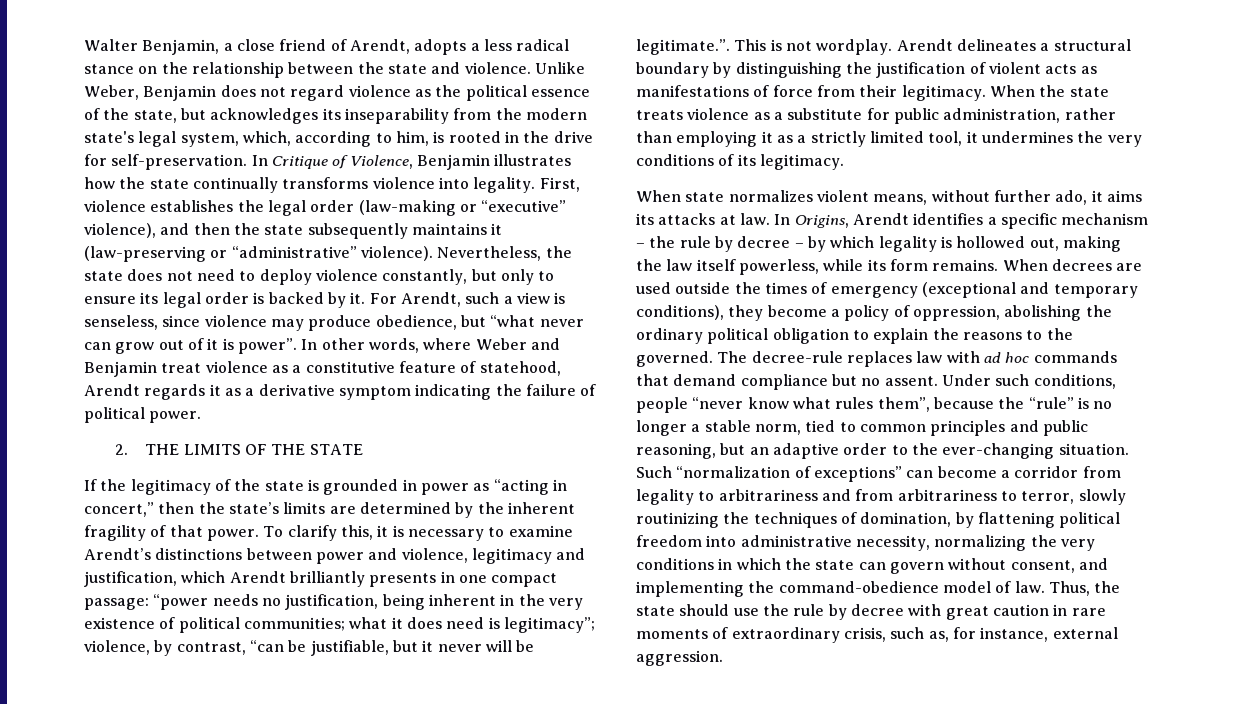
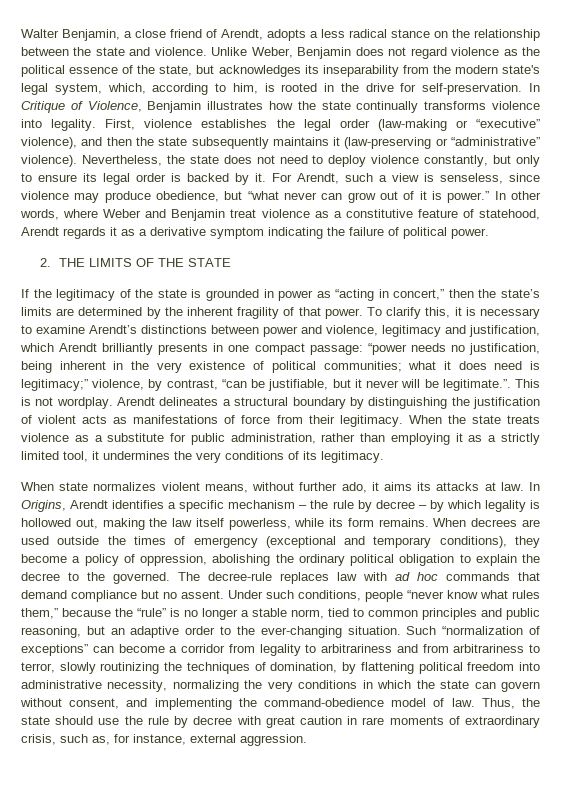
[237,338,297,354] power”. -> [447,191,490,203] power.”
[503,617,595,633] legitimacy”; -> [21,379,88,391] legitimacy;”
[962,332,1022,340] reasons -> [21,572,60,581] decree
[877,397,930,412] them”, -> [21,608,58,619] them,”

